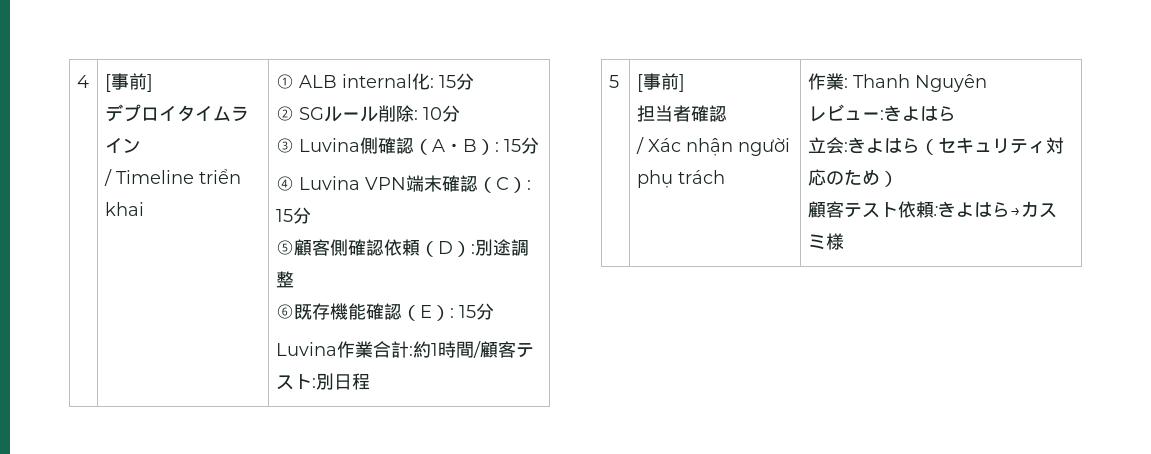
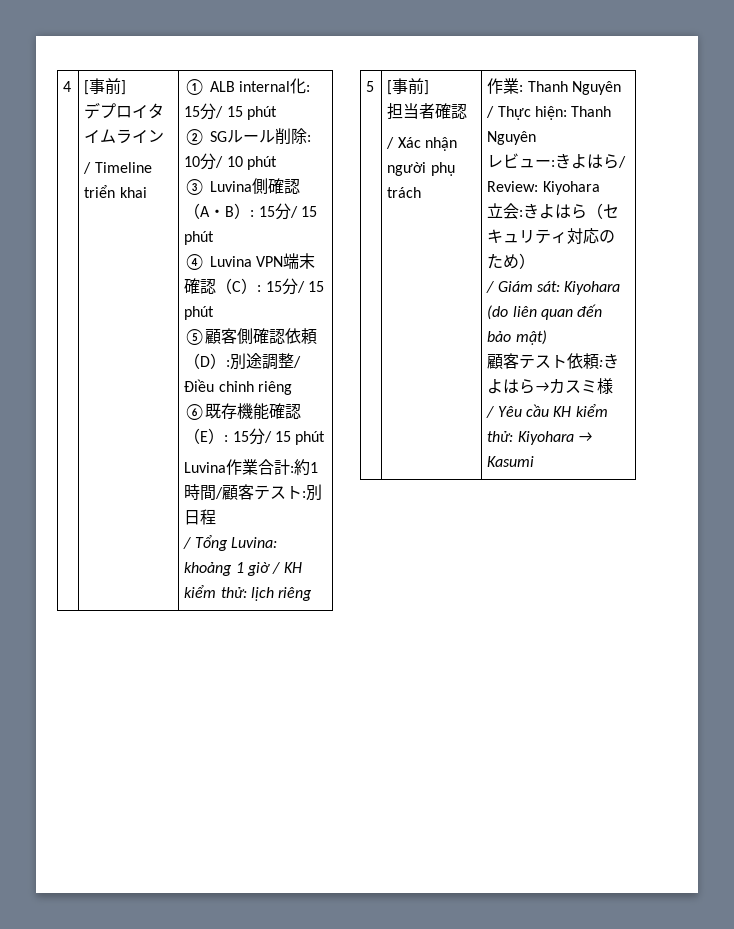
(474, 81) none -> [215,106,278,120] / 15 phút
(460, 113) none -> [215,156,278,170] / 10 phút
(539, 145) none -> [289,206,318,218] [184,231,215,245] / 15 phút
(311, 215) none -> [296,281,325,293] [184,306,215,320] / 15 phút
(294, 279) none -> [293,356,302,368] [184,379,293,395] / Điều chỉnh riêng
(494, 311) none -> [263,431,326,445] / 15 phút
(370, 381) none -> [183,535,278,551] [184,562,302,576] [184,585,313,601] // / Tổng Luvina: khoảng 1 giờ / KH kiểm thử: lịch riêng
(987, 83) none -> [486,106,612,120] [487,131,537,145] / Thực hiện: Thanh Nguyên
(956, 113) none -> [618,156,627,168] [487,181,600,195] / Review: Kiyohara
(898, 179) none -> [486,281,621,295] [487,304,603,320] [487,330,547,345] // / Giám sát: Kiyohara (do liên quan đến bảo mật)
(844, 241) none -> [486,404,608,418] [487,431,593,445] [487,456,535,467] // / Yêu cầu KH kiểm thử: Kiyohara → Kasumi

